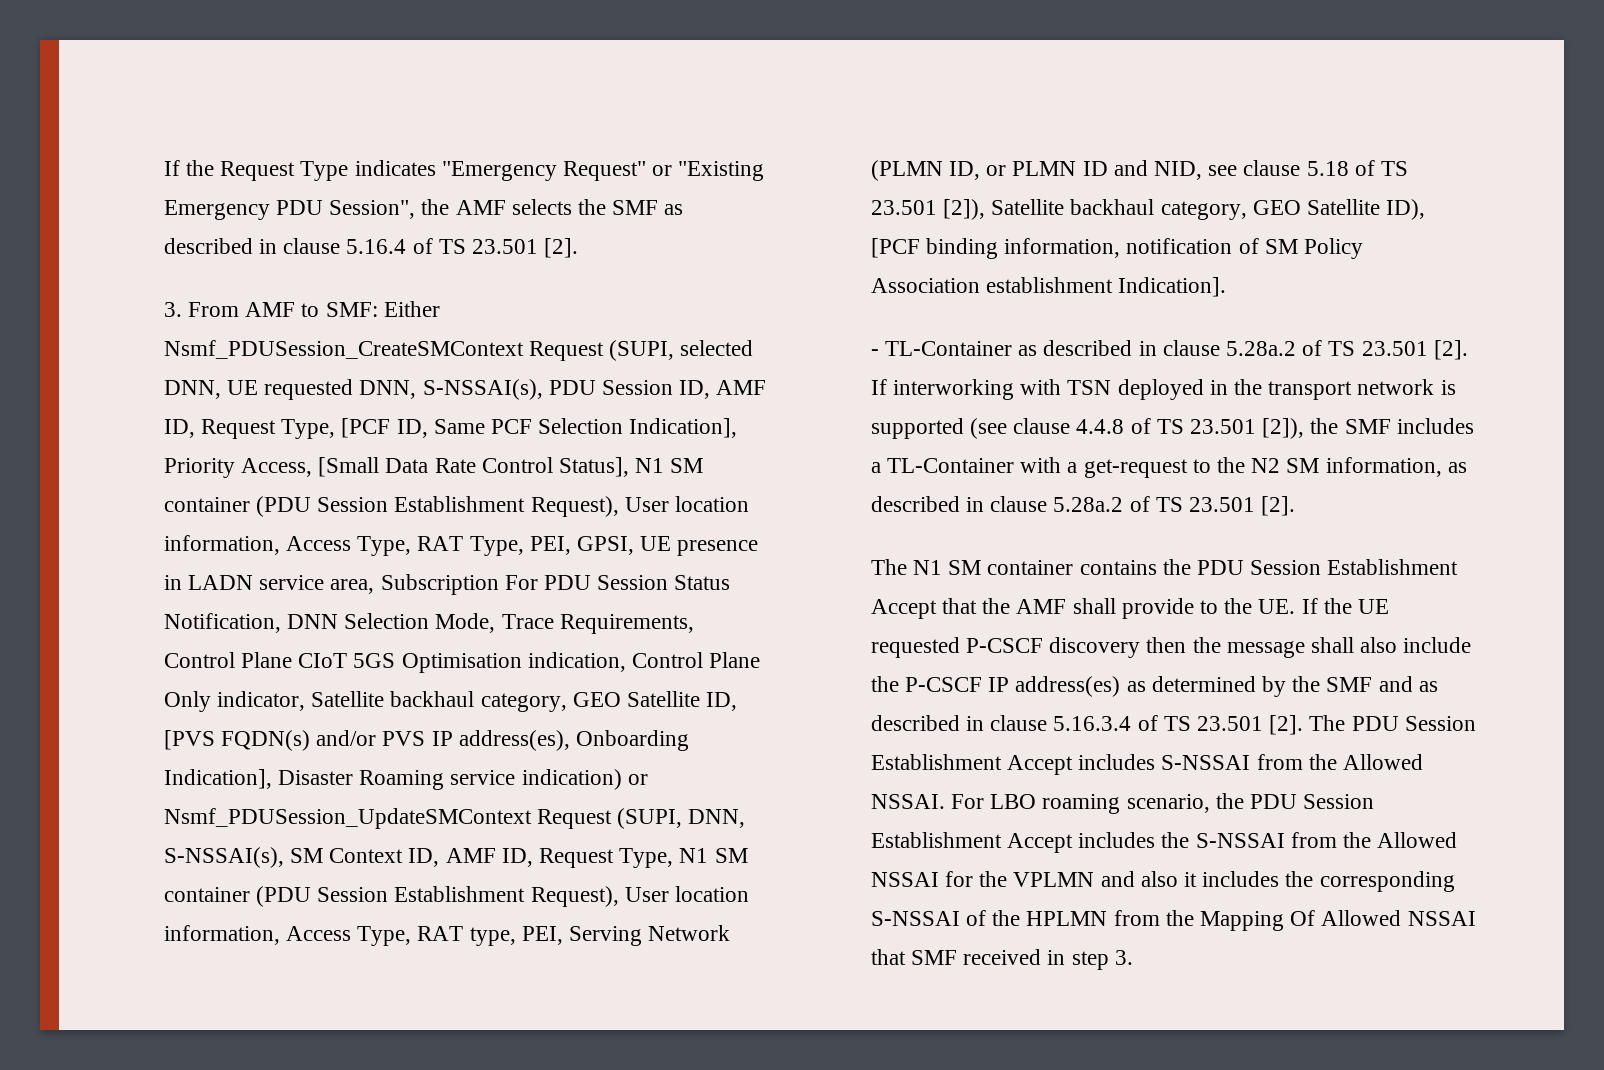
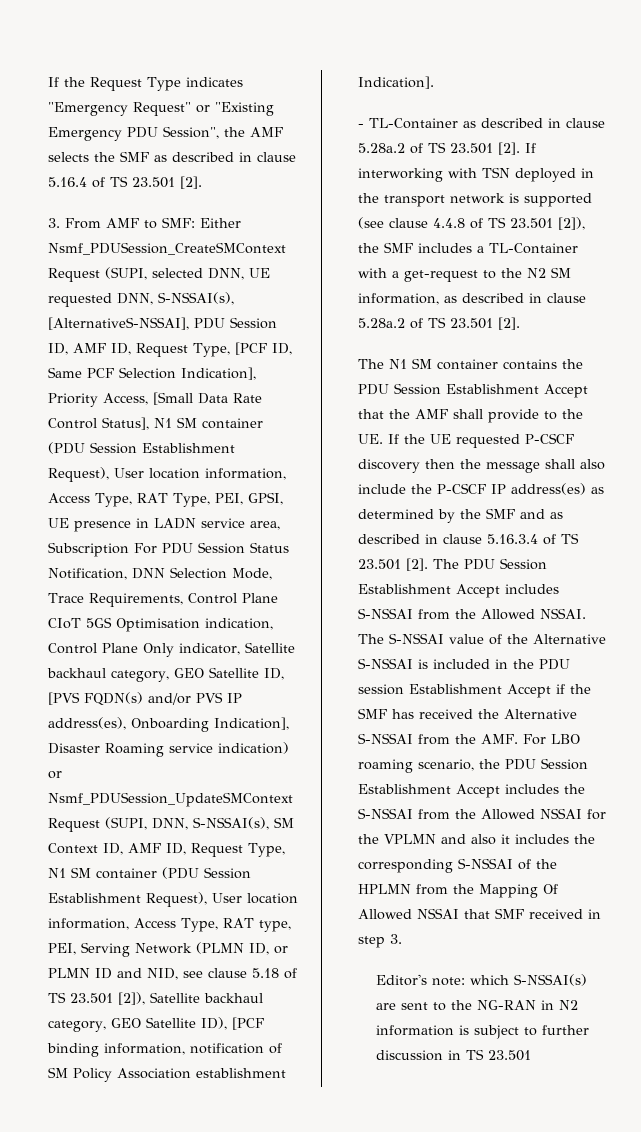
(543, 389) none -> [48,317,190,330] [AlternativeS-NSSAI],
(945, 801) none -> [358,633,607,645] [358,658,571,670] [358,684,592,698] [358,708,578,719] [358,733,519,745] The S-NSSAI value of the Alternative S-NSSAI is included in the PDU session Establishment Accept if the SMF has received the Alternative S-NSSAI from the AMF.
(1133, 957) none -> [376,974,588,986] [376,1000,579,1011] [376,1025,590,1039] [376,1049,532,1061] // Editor's note: which S-NSSAI(s) are sent to the NG-RAN in N2 information is subject to further discussion in TS 23.501

